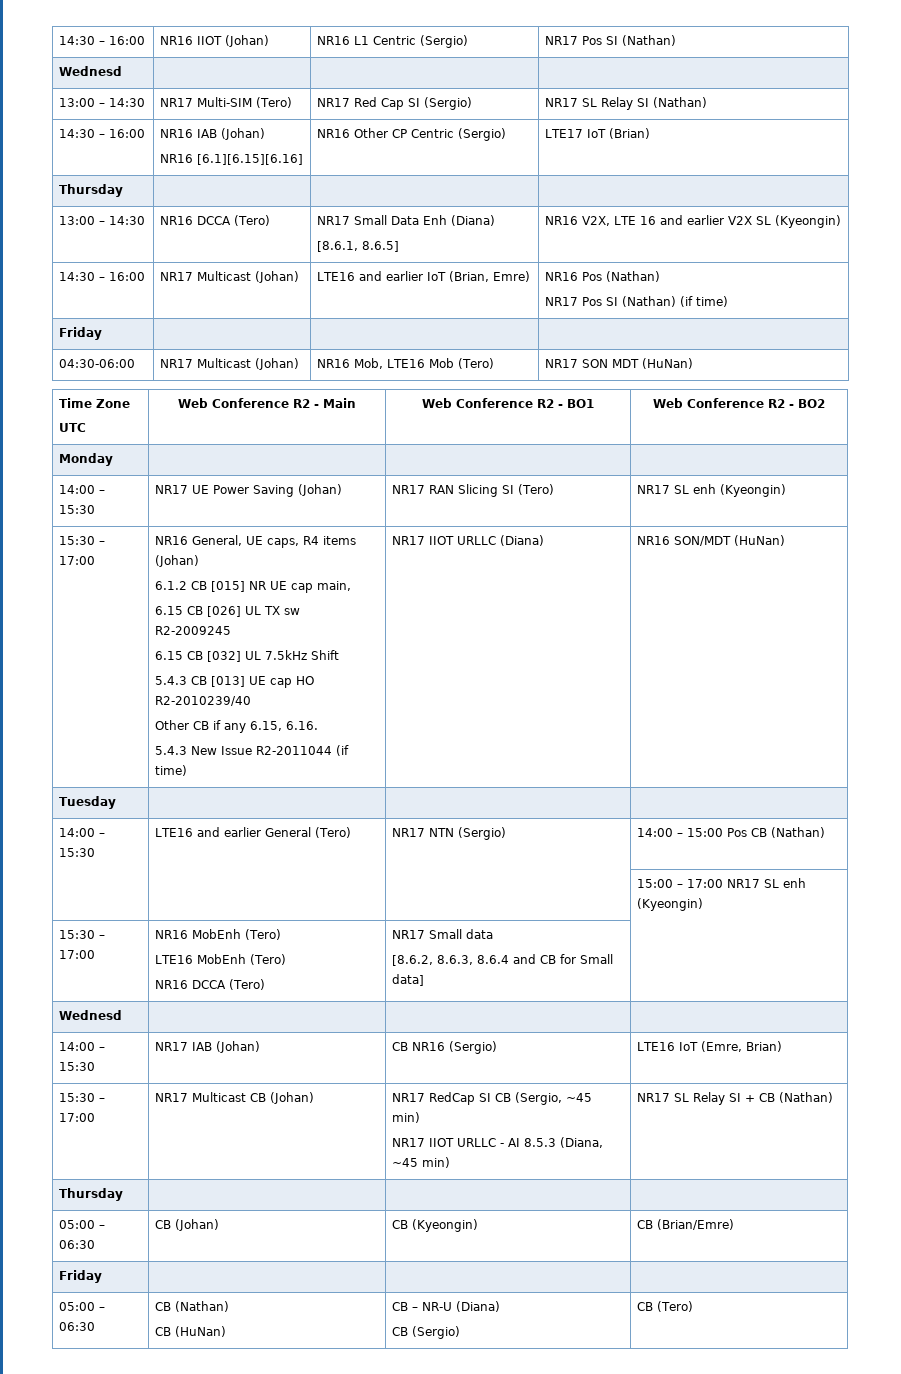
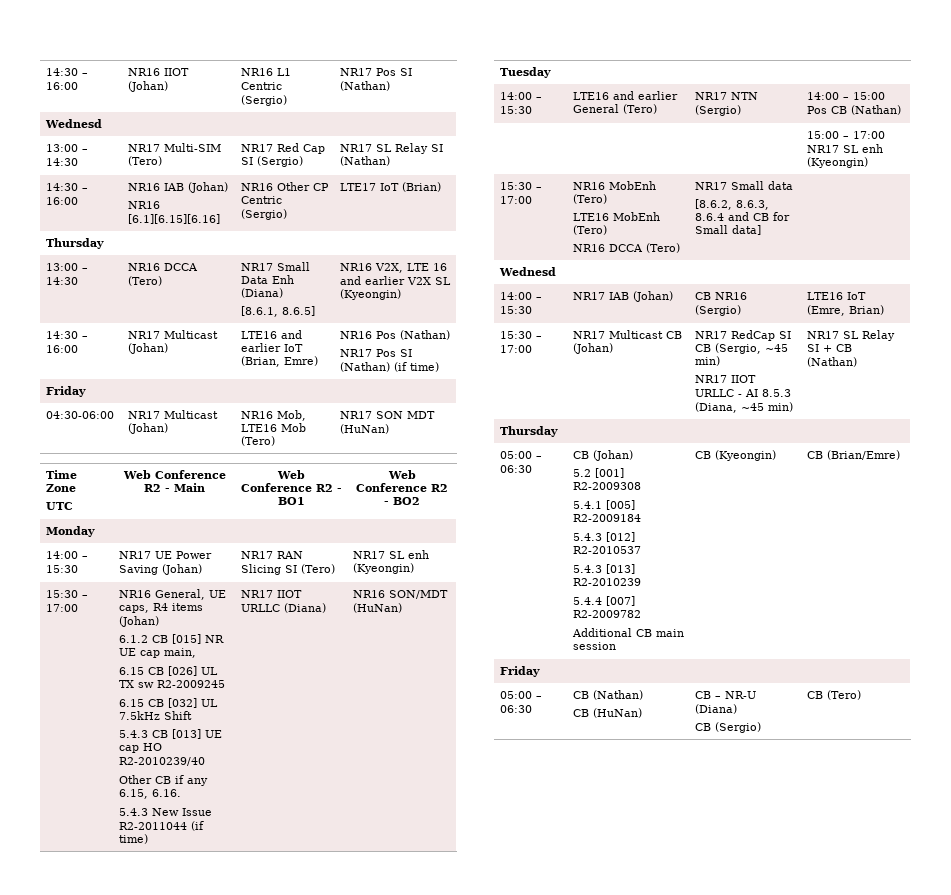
(220, 1225) none -> [572,468,624,478] [572,482,641,490] [572,500,635,510] [572,514,641,522] [572,532,635,542] [572,546,641,554] [572,564,635,574] [572,578,641,586] [572,596,635,606] [572,610,641,618] [571,628,684,637] [572,642,616,650] // 5.2 [001] R2-2009308 // 5.4.1 [005] R2-2009184 // 5.4.3 [012] R2-2010537 // 5.4.3 [013] R2-2010239 // 5.4.4 [007] R2-2009782 // Additional CB main session

